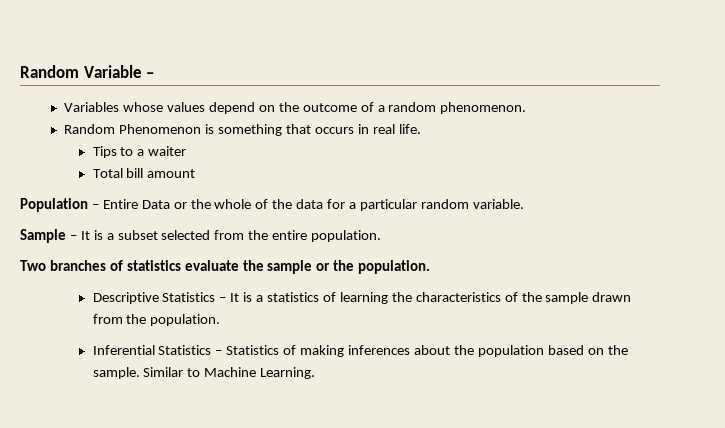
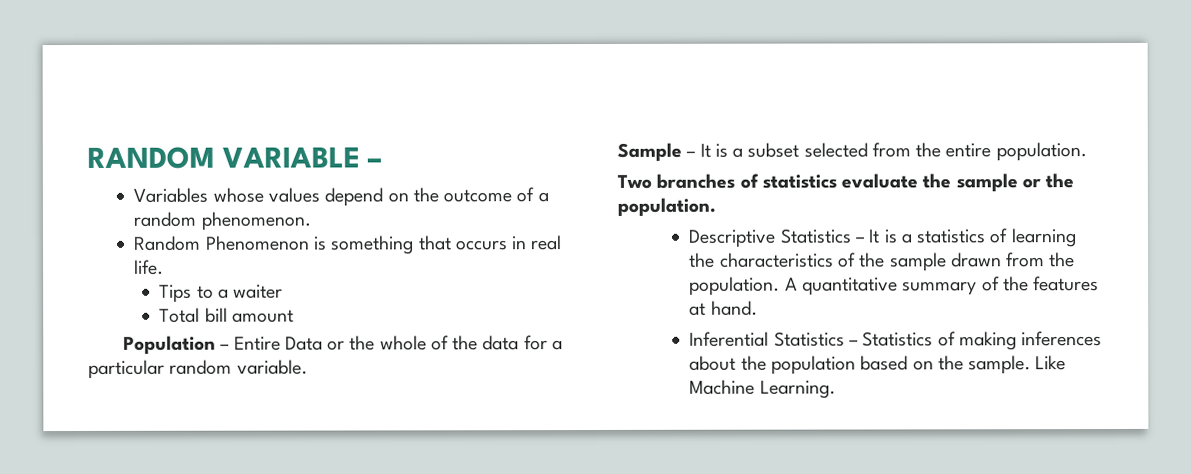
[20,65,142,78] Random Variable -> [87,146,361,169] RANDOM VARIABLE
(221, 320) none -> [784,276,1100,296] [689,300,758,316] A quantitative summary of the features at hand.
[143,367,201,377] Similar to -> [1035,355,1067,371] Like

